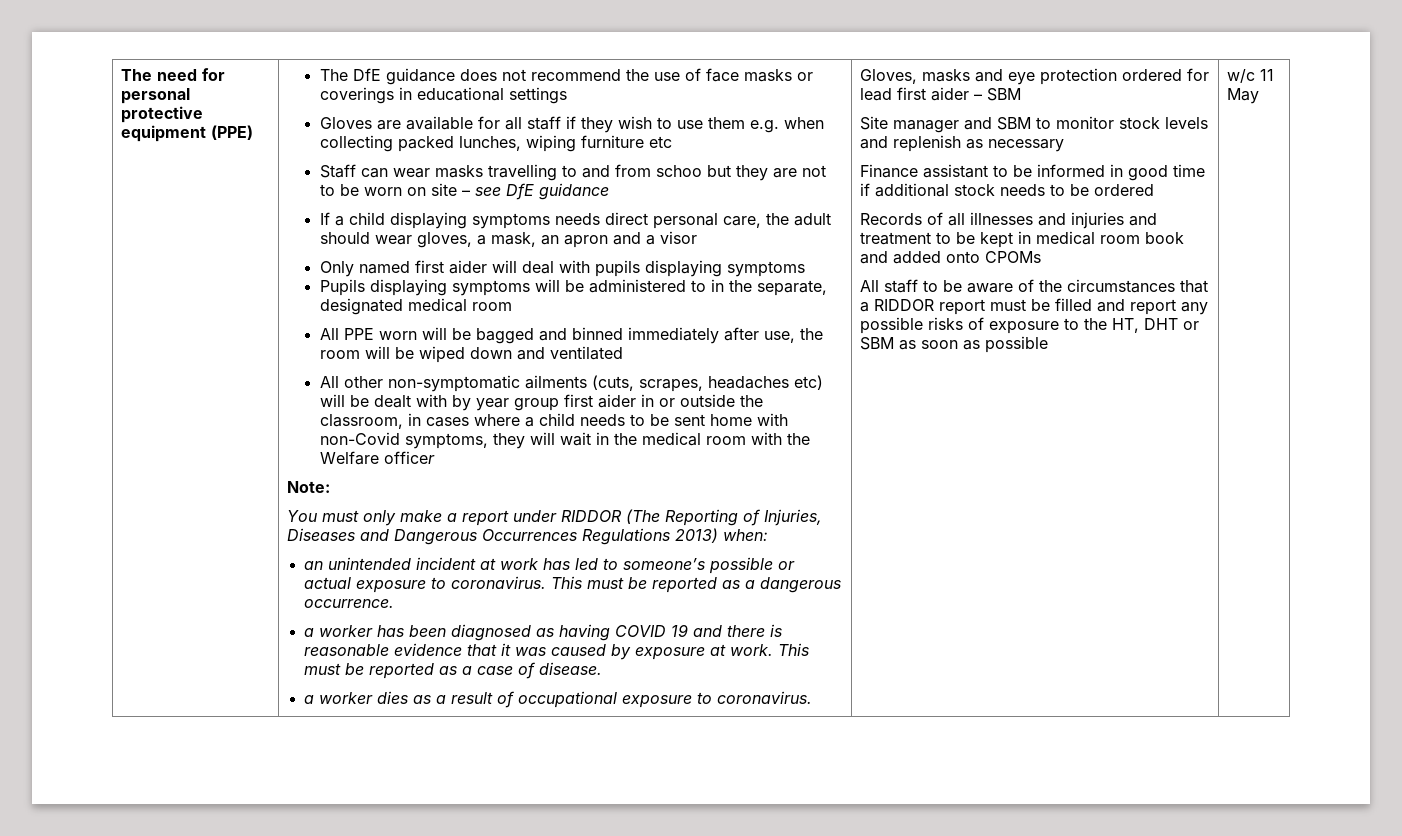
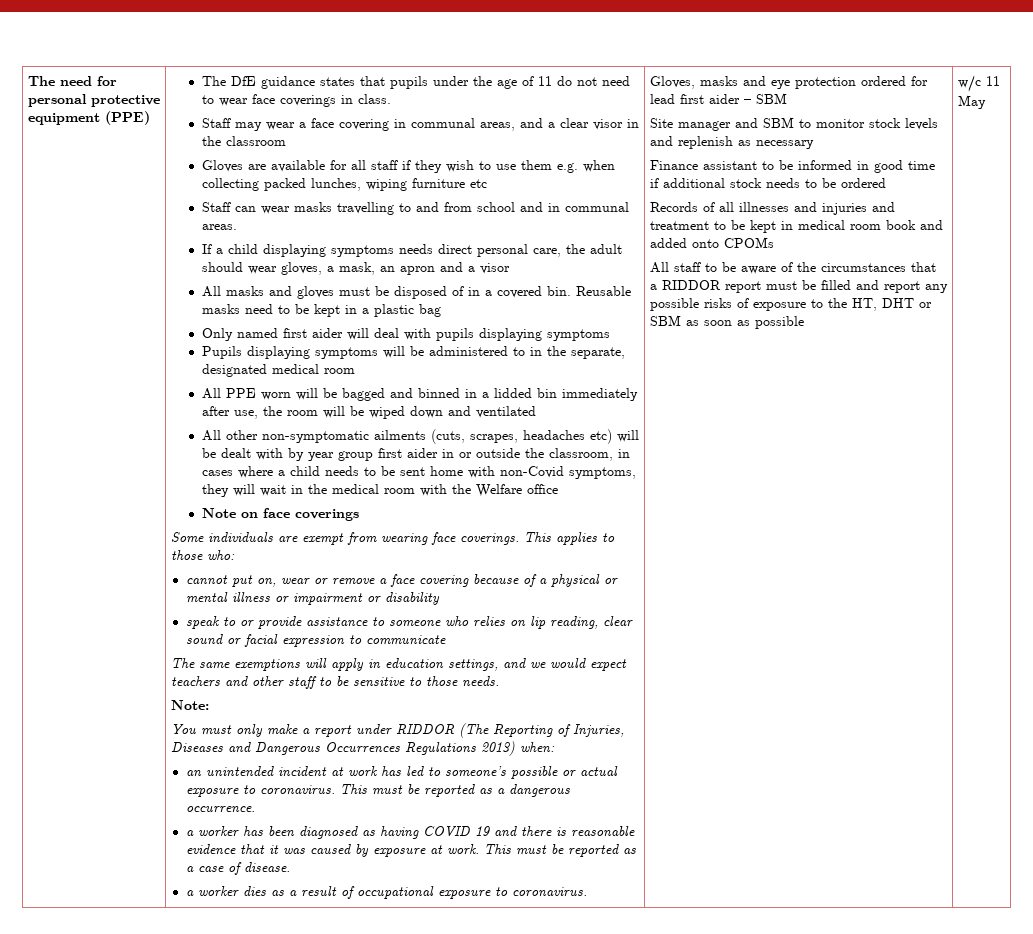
[459,68,813,82] [319,87,567,104] does not recommend the use of face masks or coverings in educational settings -> [319,76,630,89] [201,94,391,107] [201,118,639,131] [201,136,286,146] states that pupils under the age of 11 do not need to wear face coverings in class. // Staff may wear a face covering in communal areas, and a clear visor in the classroom
[655,165,826,181] [319,183,609,200] schoo but they are not to be worn on site – see DfE guidance -> [476,202,629,212] [201,224,237,230] school and in communal areas.
(697, 237) none -> [201,286,631,299] [201,304,441,317] // All masks and gloves must be disposed of in a covered bin. Reusable masks need to be kept in a plastic bag
(623, 333) none -> [464,388,557,398] in a lidded bin
[383,451,435,464] officer -> [526,484,558,494] [201,508,359,521] [170,532,615,545] [170,550,235,560] [186,574,619,587] [186,592,441,605] [186,616,634,629] [186,634,447,647] [170,658,627,671] [170,676,499,689] office // Note on face coverings // Some individuals are exempt from wearing face coverings. This applies to those who: // cannot put on, wear or remove a face covering because of a physical or mental illness or impairment or disability // speak to or provide assistance to someone who relies on lip reading, clear sound or facial expression to communicate // The same exemptions will apply in education settings, and we would expect teachers and other staff to be sensitive to those needs.

